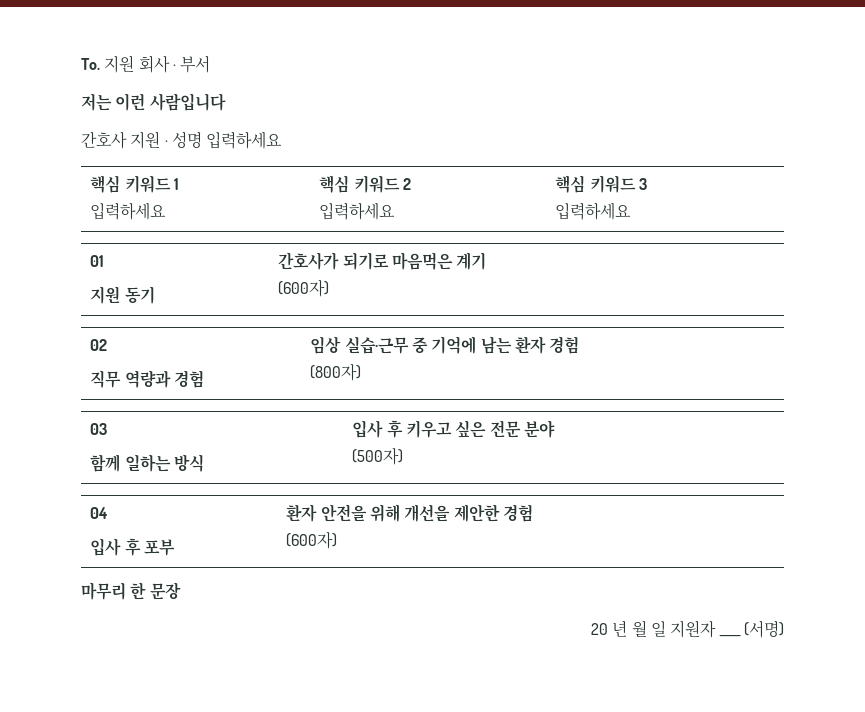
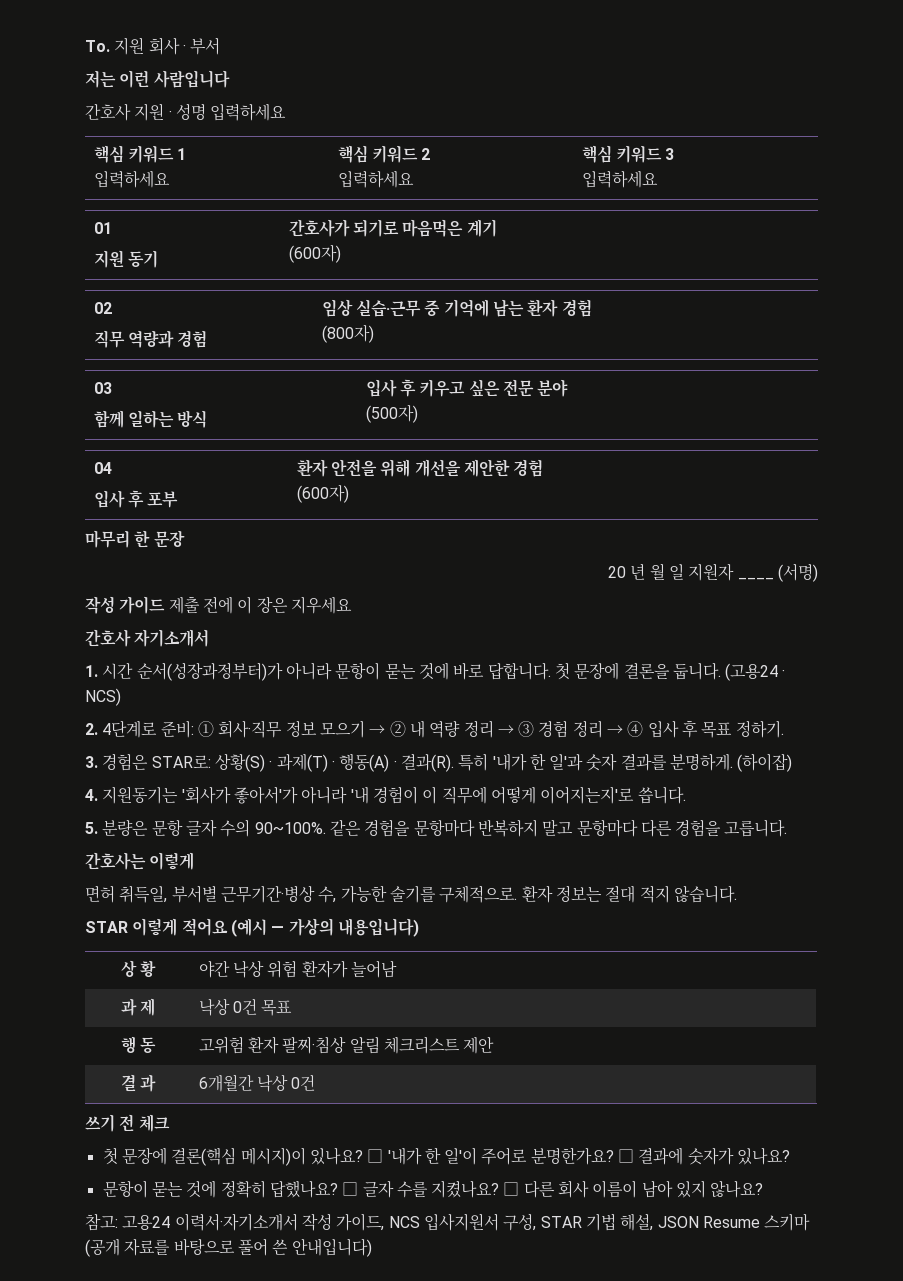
(785, 629) none -> [85,596,352,614] [85,629,210,647] [85,662,786,681] [85,688,121,706] [85,720,784,738] [85,753,793,772] [85,786,686,804] [85,819,788,837] [85,852,195,870] [85,885,737,903] [85,918,419,937] [120,960,157,977] [198,960,397,978] [120,998,156,1016] [198,998,293,1016] [120,1036,157,1053] [198,1036,495,1054] [120,1074,157,1092] [198,1074,316,1092] [85,1114,170,1132] [102,1147,791,1166] [102,1180,764,1198] [85,1213,811,1231] [85,1238,372,1257] // 작성 가이드 제출 전에 이 장은 지우세요 // 간호사 자기소개서 // 1. 시간 순서(성장과정부터)가 아니라 문항이 묻는 것에 바로 답합니다. 첫 문장에 결론을 둡니다. (고용24 · NCS) // 2. 4단계로 준비: ① 회사·직무 정보 모으기 → ② 내 역량 정리 → ③ 경험 정리 → ④ 입사 후 목표 정하기. // 3. 경험은 STAR로: 상황(S) · 과제(T) · 행동(A) · 결과(R). 특히 '내가 한 일'과 숫자 결과를 분명하게. (하이잡) // 4. 지원동기는 '회사가 좋아서'가 아니라 '내 경험이 이 직무에 어떻게 이어지는지'로 씁니다. // 5. 분량은 문항 글자 수의 90~100%. 같은 경험을 문항마다 반복하지 말고 문항마다 다른 경험을 고릅니다. // 간호사는 이렇게 // 면허 취득일, 부서별 근무기간·병상 수, 가능한 술기를 구체적으로. 환자 정보는 절대 적지 않습니다. // STAR 이렇게 적어요 (예시 — 가상의 내용입니다) // 상 황 | 야간 낙상 위험 환자가 늘어남 // 과 제 | 낙상 0건 목표 // 행 동 | 고위험 환자 팔찌·침상 알림 체크리스트 제안 // 결 과 | 6개월간 낙상 0건 // 쓰기 전 체크 // 첫 문장에 결론(핵심 메시지)이 있나요? □ '내가 한 일'이 주어로 분명한가요? □ 결과에 숫자가 있나요? // 문항이 묻는 것에 정확히 답했나요? □ 글자 수를 지켰나요? □ 다른 회사 이름이 남아 있지 않나요? // 참고: 고용24 이력서·자기소개서 작성 가이드, NCS 입사지원서 구성, STAR 기법 해설, JSON Resume 스키마 (공개 자료를 바탕으로 풀어 쓴 안내입니다)

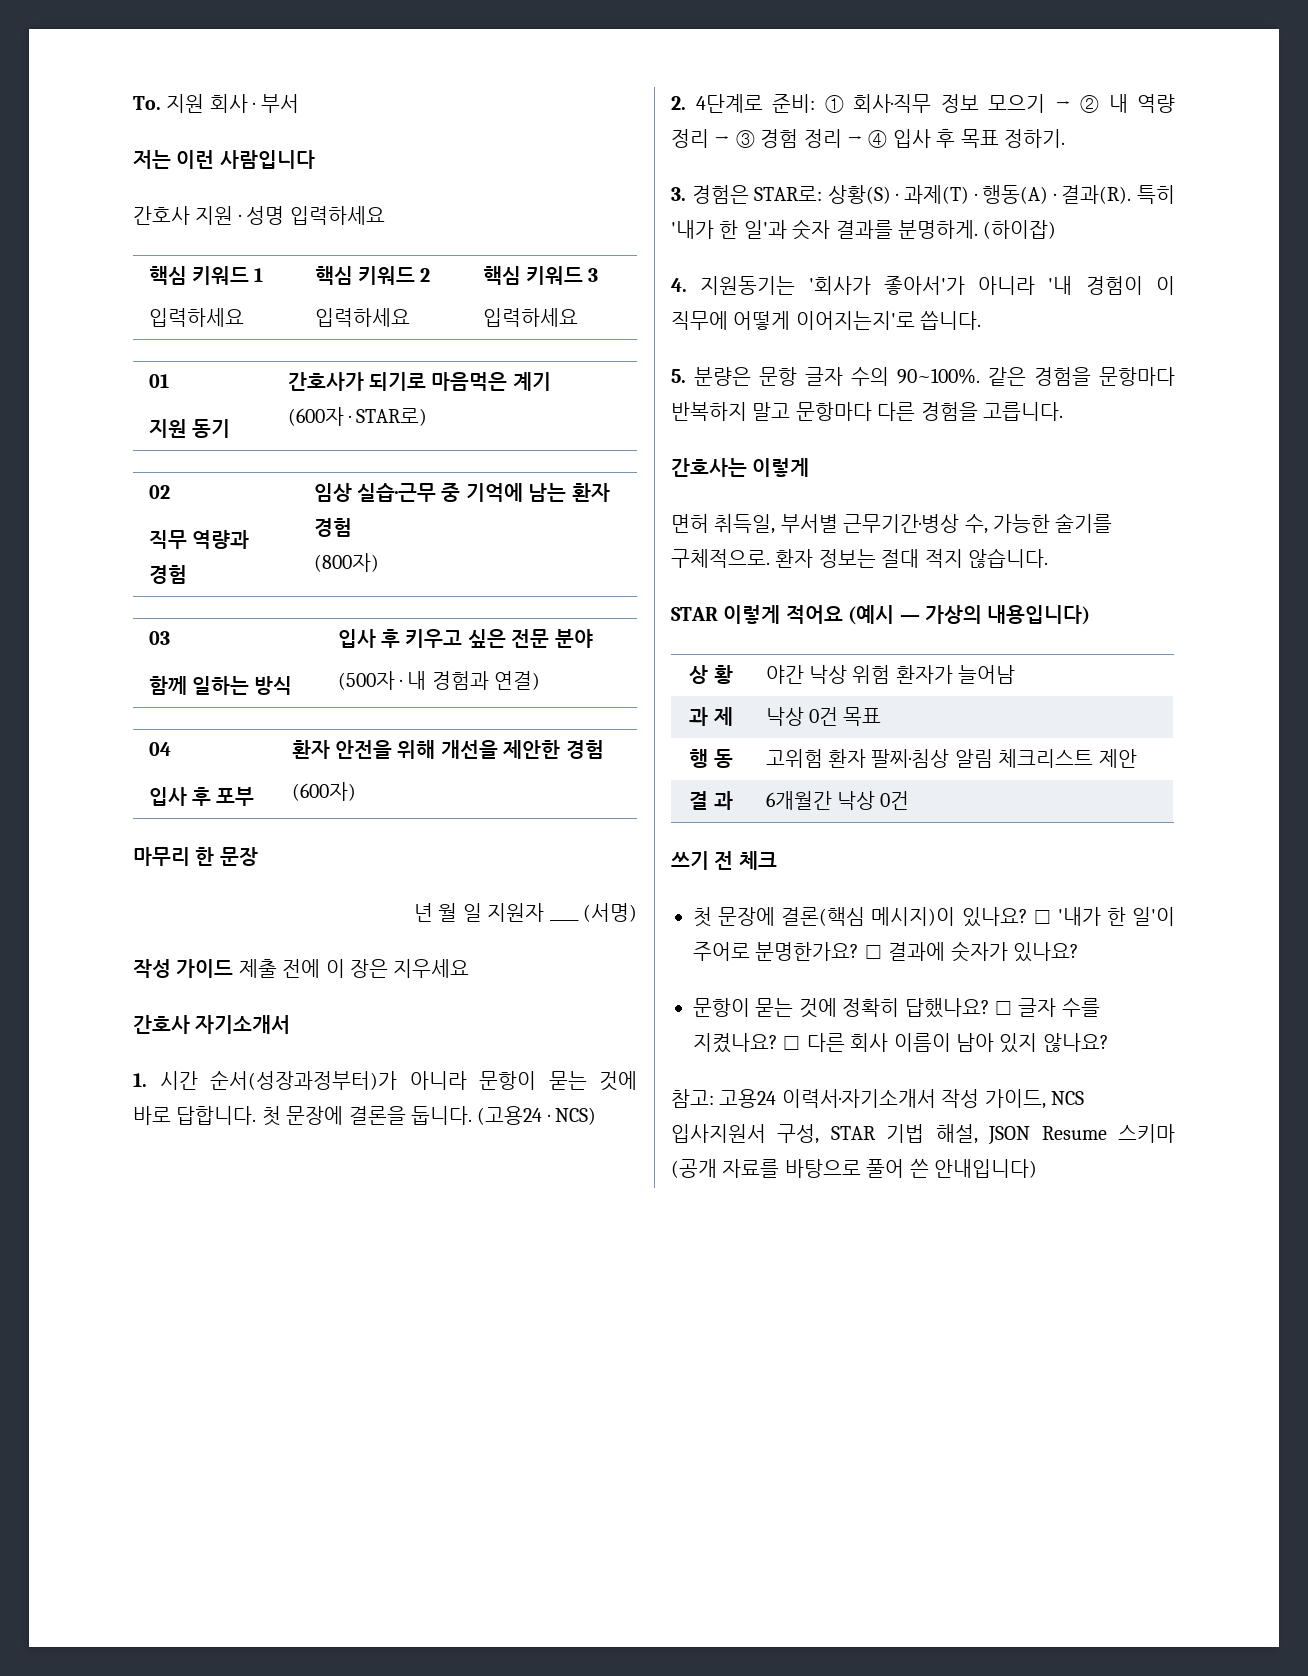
[288,244,341,263] (600자) -> [287,407,428,426] (600자 · STAR로)
[365,404,418,423] (500자) -> [337,671,541,690] (500자 · 내 경험과 연결)
[608,566,627,578] 20 -> (258, 856) none

